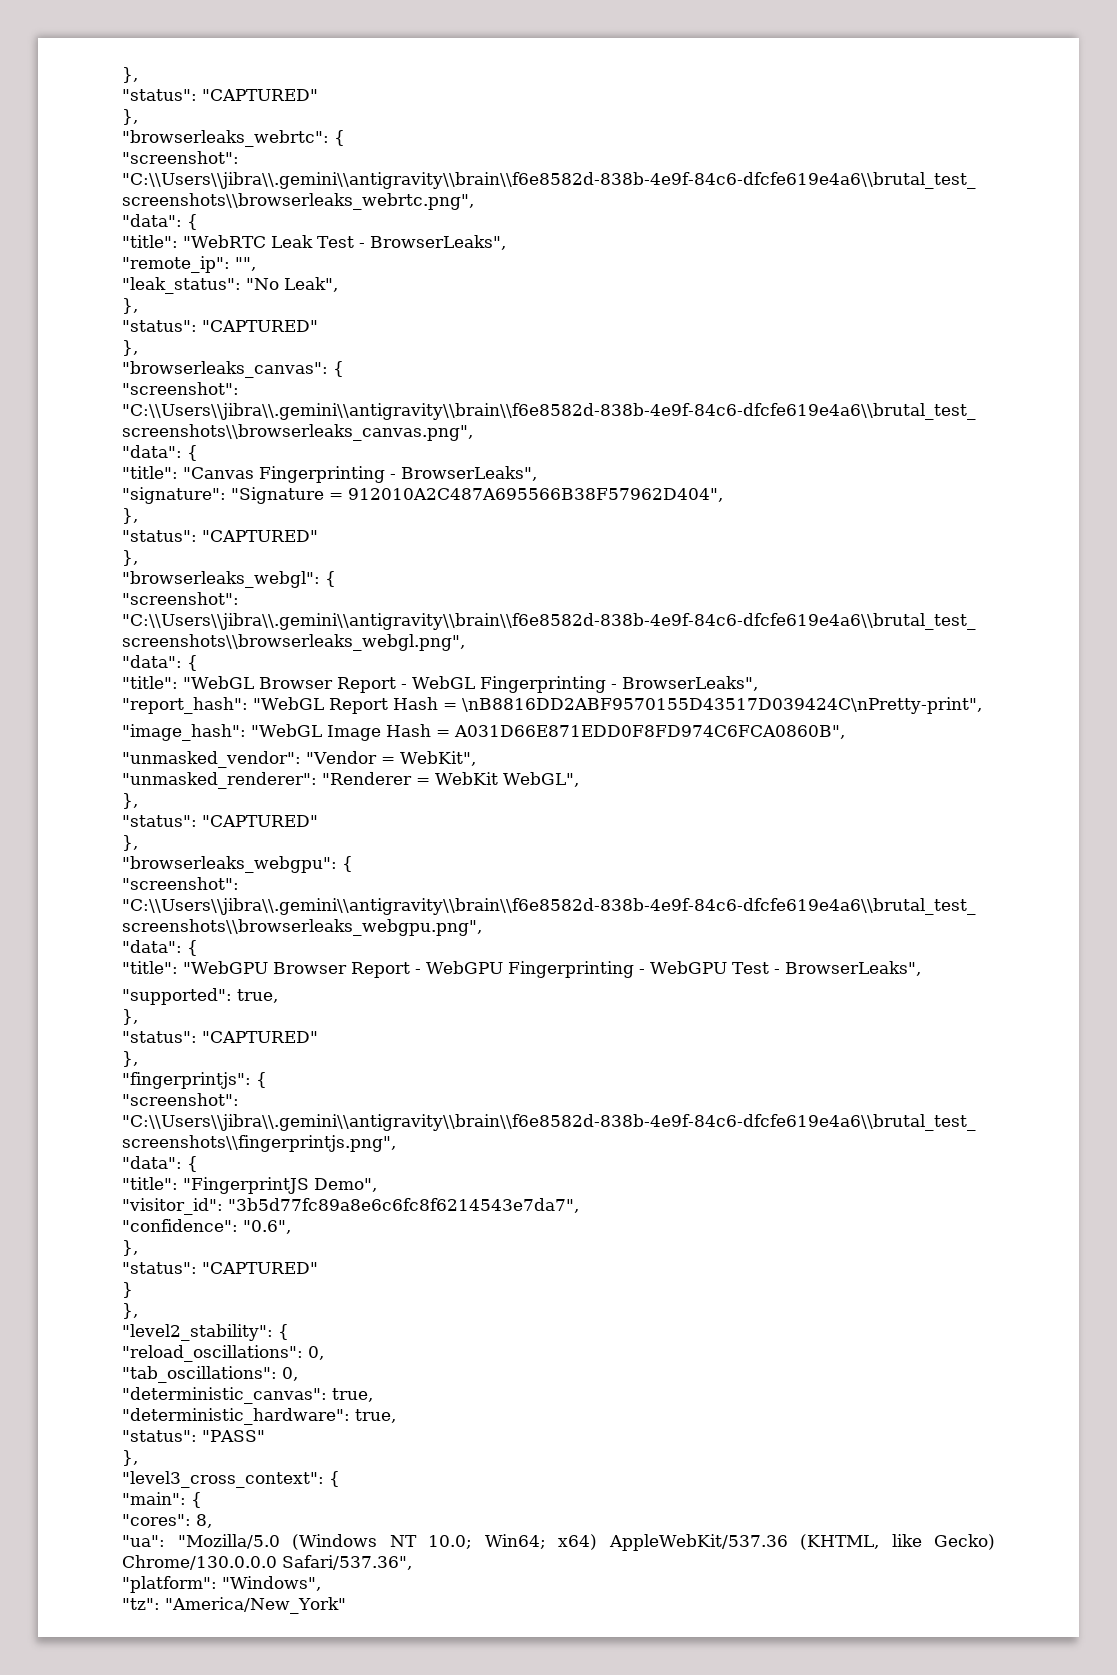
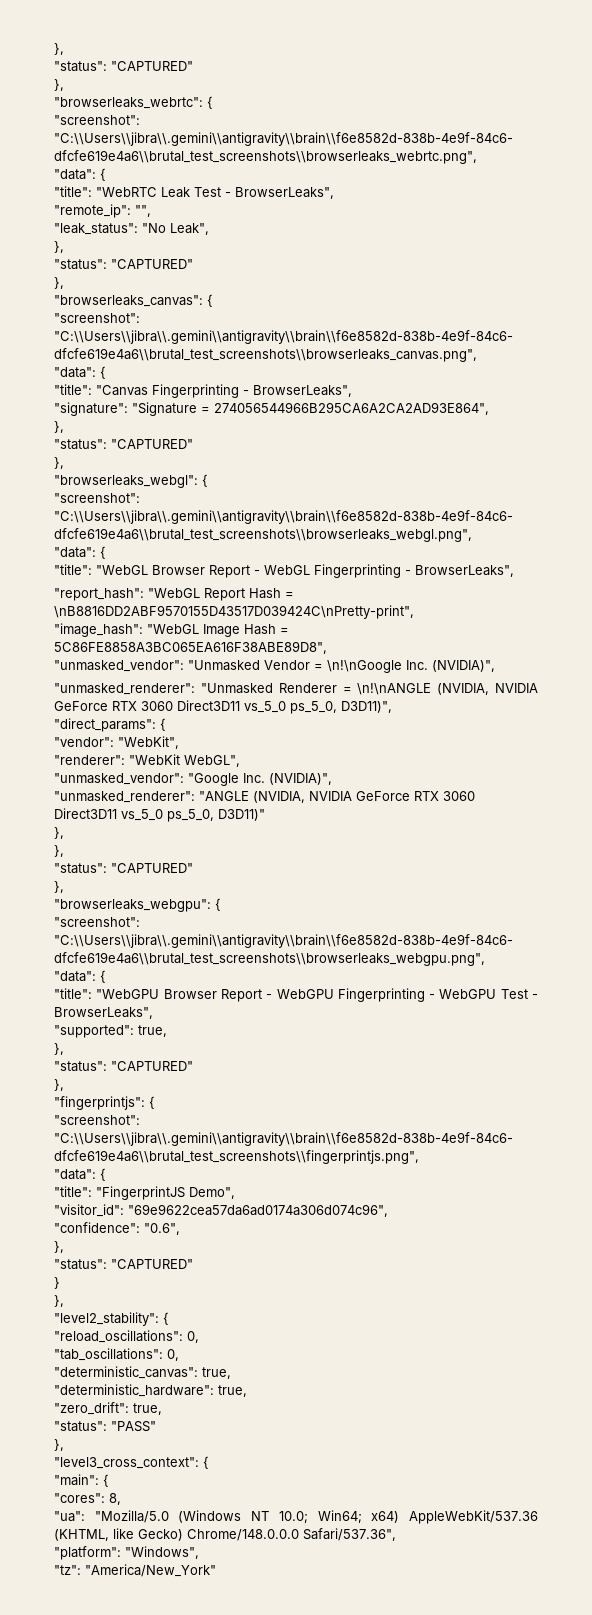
[348,488,723,502] 912010A2C487A695566B38F57962D404", -> [214,402,489,415] 274056544966B295CA6A2CA2AD93E864",
[453,725,845,739] [122,751,476,768] [122,772,579,789] A031D66E871EDD0F8FD974C6FCA0860B", // "unmasked_vendor": "Vendor = WebKit", // "unmasked_renderer": "Renderer = WebKit WebGL", -> [54,641,327,654] [54,660,495,673] [54,683,538,695] [54,700,392,714] [54,718,166,732] [54,736,179,749] [54,754,240,767] [54,773,332,786] [54,791,475,803] [54,808,265,822] [54,827,64,839] 5C86FE8858A3BC065EA616F38ABE89D8", // "unmasked_vendor": "Unmasked Vendor = \n!\nGoogle Inc. (NVIDIA)", // "unmasked_renderer": "Unmasked Renderer = \n!\nANGLE (NVIDIA, NVIDIA GeForce RTX 3060 Direct3D11 vs_5_0 ps_5_0, D3D11)", // "direct_params": { // "vendor": "WebKit", // "renderer": "WebKit WebGL", // "unmasked_vendor": "Google Inc. (NVIDIA)", // "unmasked_renderer": "ANGLE (NVIDIA, NVIDIA GeForce RTX 3060 Direct3D11 vs_5_0 ps_5_0, D3D11)" // },
[228,1198,579,1213] "3b5d77fc89a8e6c6fc8f6214543e7da7", -> [128,1204,388,1217] "69e9622cea57da6ad0174a306d074c96",
(396, 1416) none -> [54,1402,162,1415] // "zero_drift": true,
[122,1555,277,1570] Chrome/130.0.0.0 -> [187,1529,299,1541] Chrome/148.0.0.0

